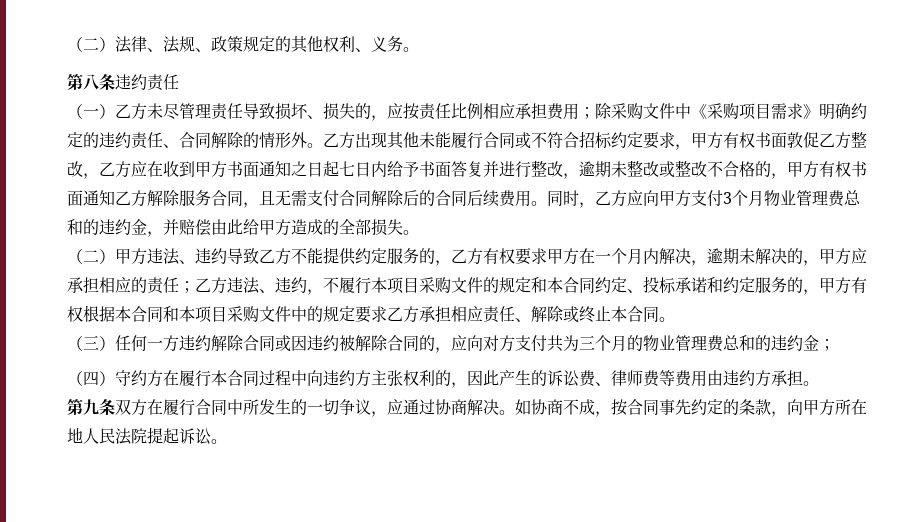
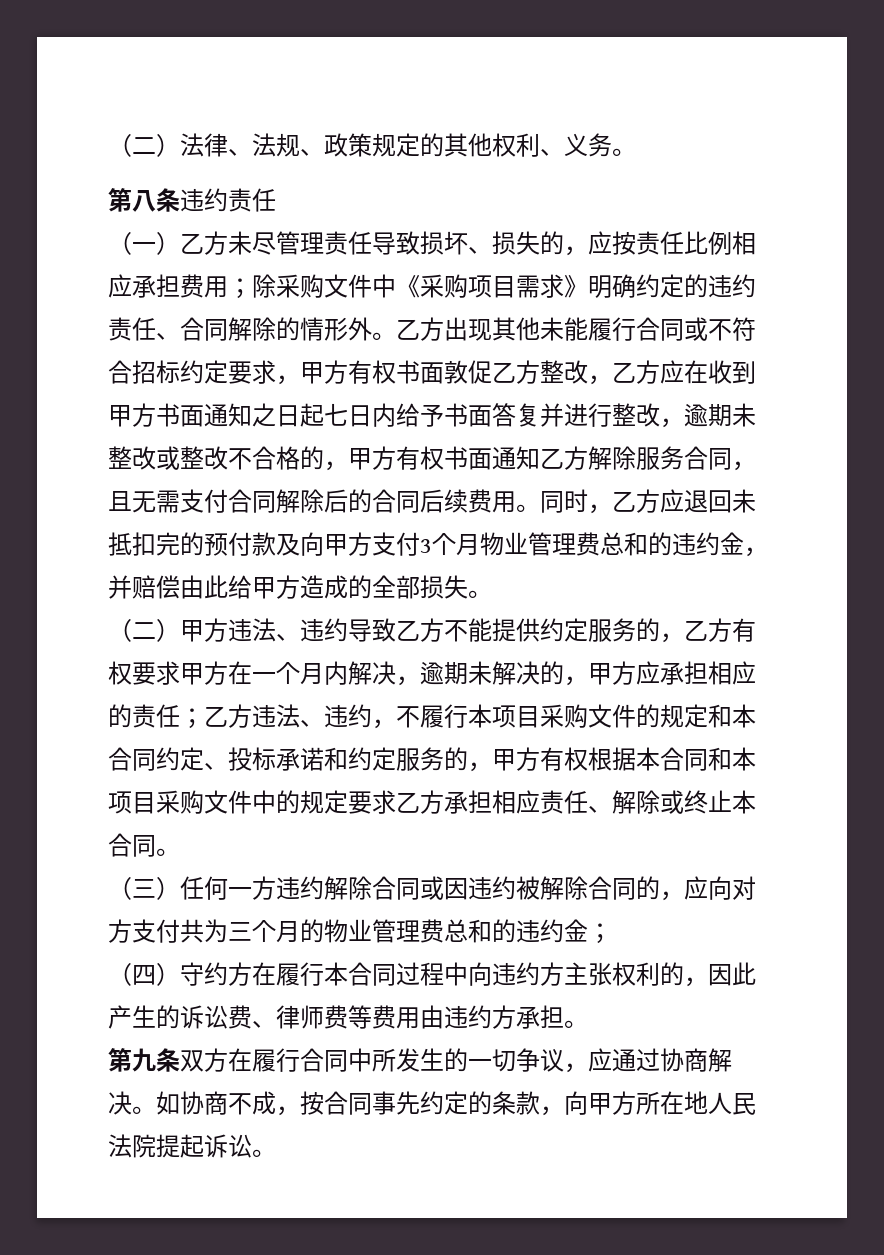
(643, 198) none -> [684,489,756,513] [108,532,300,556] 退回未抵扣完的预付款及

